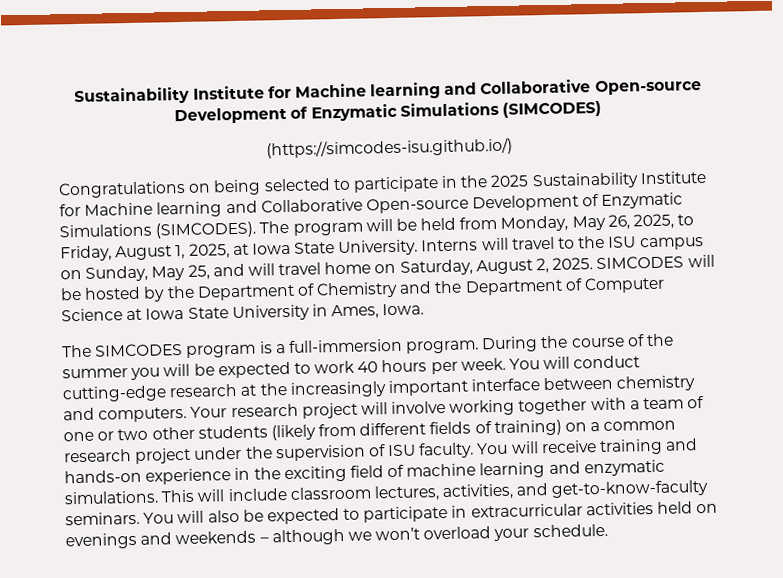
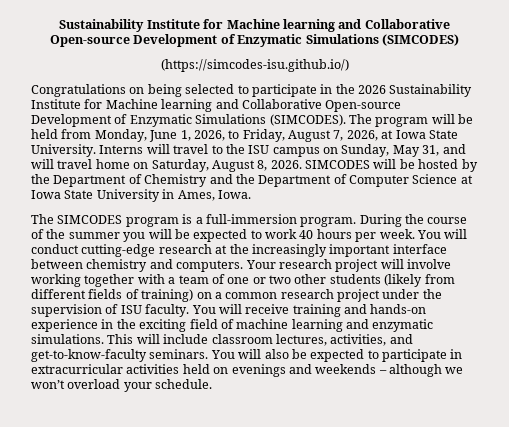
[490,174,530,188] 2025 -> [358,85,386,94] 2026
[571,213,675,231] May 26, 2025, -> [149,130,225,142] June 1, 2026,
[175,243,230,260] 1, 2025, -> [333,130,378,141] 7, 2026,
[187,264,210,280] 25, -> [422,145,440,156] 31,
[536,257,594,274] 2, 2025. -> [257,160,302,171] 8, 2026.

